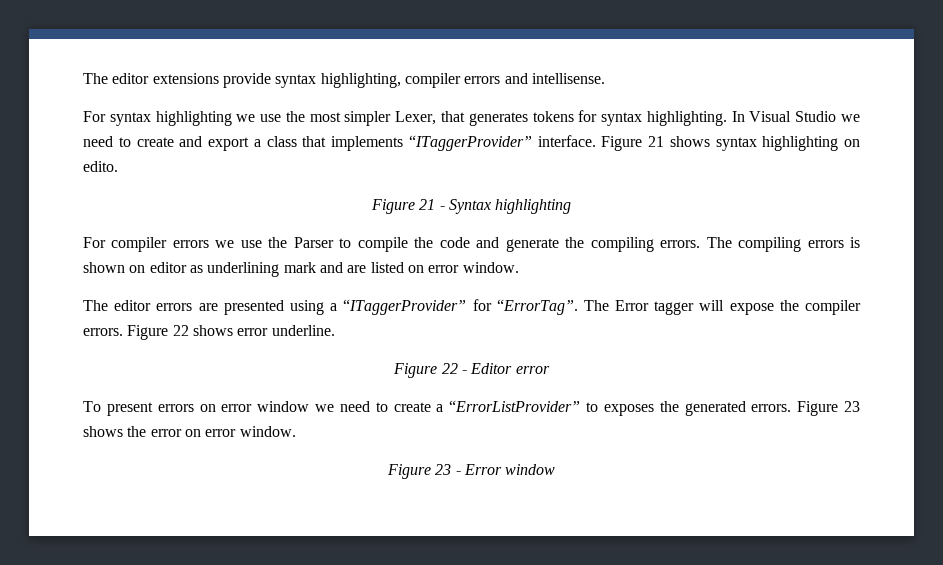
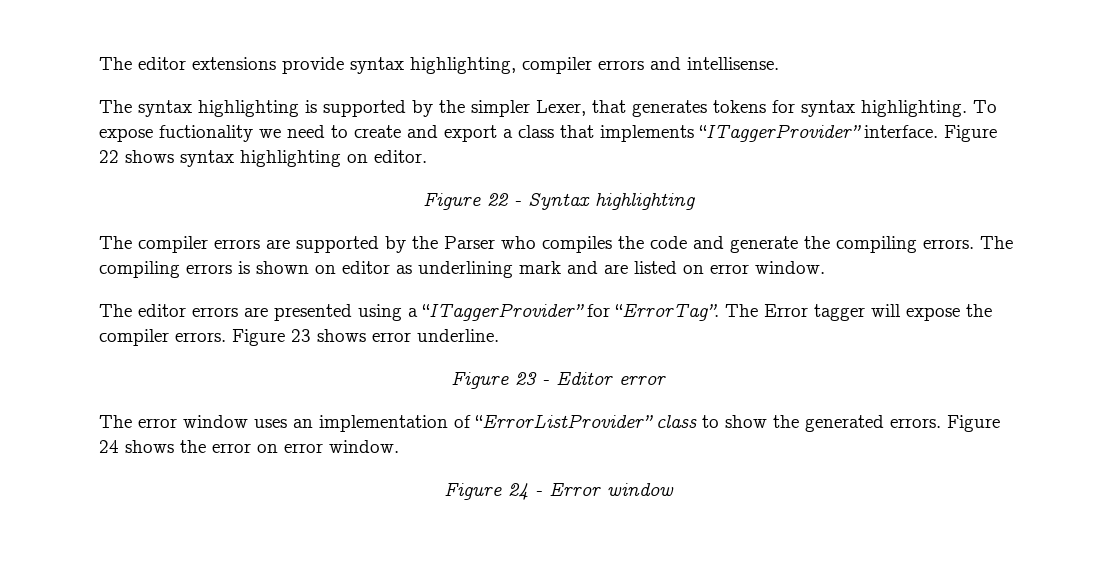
[83,111,341,126] For syntax highlighting we use the most -> [99,100,465,117] The syntax highlighting is supported by the
[731,111,837,122] In Visual Studio -> [973,100,997,113] [99,125,253,142] To expose fuctionality
[648,136,664,147] 21 -> [99,150,119,163] 22
[83,161,118,172] [370,199,436,214] edito. // Figure 21 -> [374,150,427,163] [422,193,509,210] editor. // Figure 22
[83,237,408,252] For compiler errors we use the Parser to compile -> [99,236,612,253] The compiler errors are supported by the Parser who compiles
[172,325,189,336] 22 -> [291,329,311,342] 23
[441,363,458,374] 22 -> [515,372,537,385] 23
[83,400,654,416] To present errors on error window we need to create a “ErrorListProvider” to exposes -> [99,414,767,432] The error window uses an implementation of “ErrorListProvider” class to show
[844,401,861,412] 23 -> [99,440,119,453] 24
[435,464,452,475] 23 -> [507,483,528,500] 24

